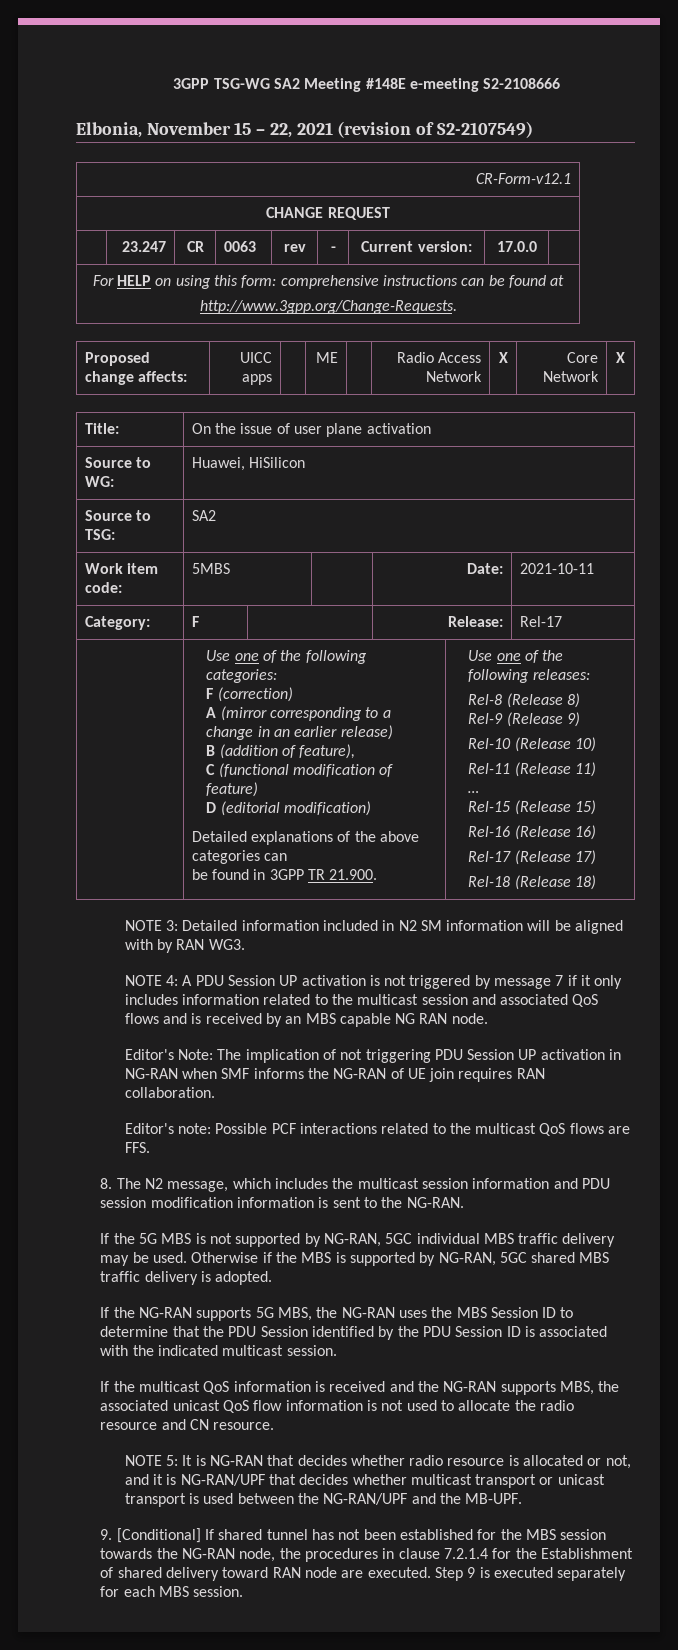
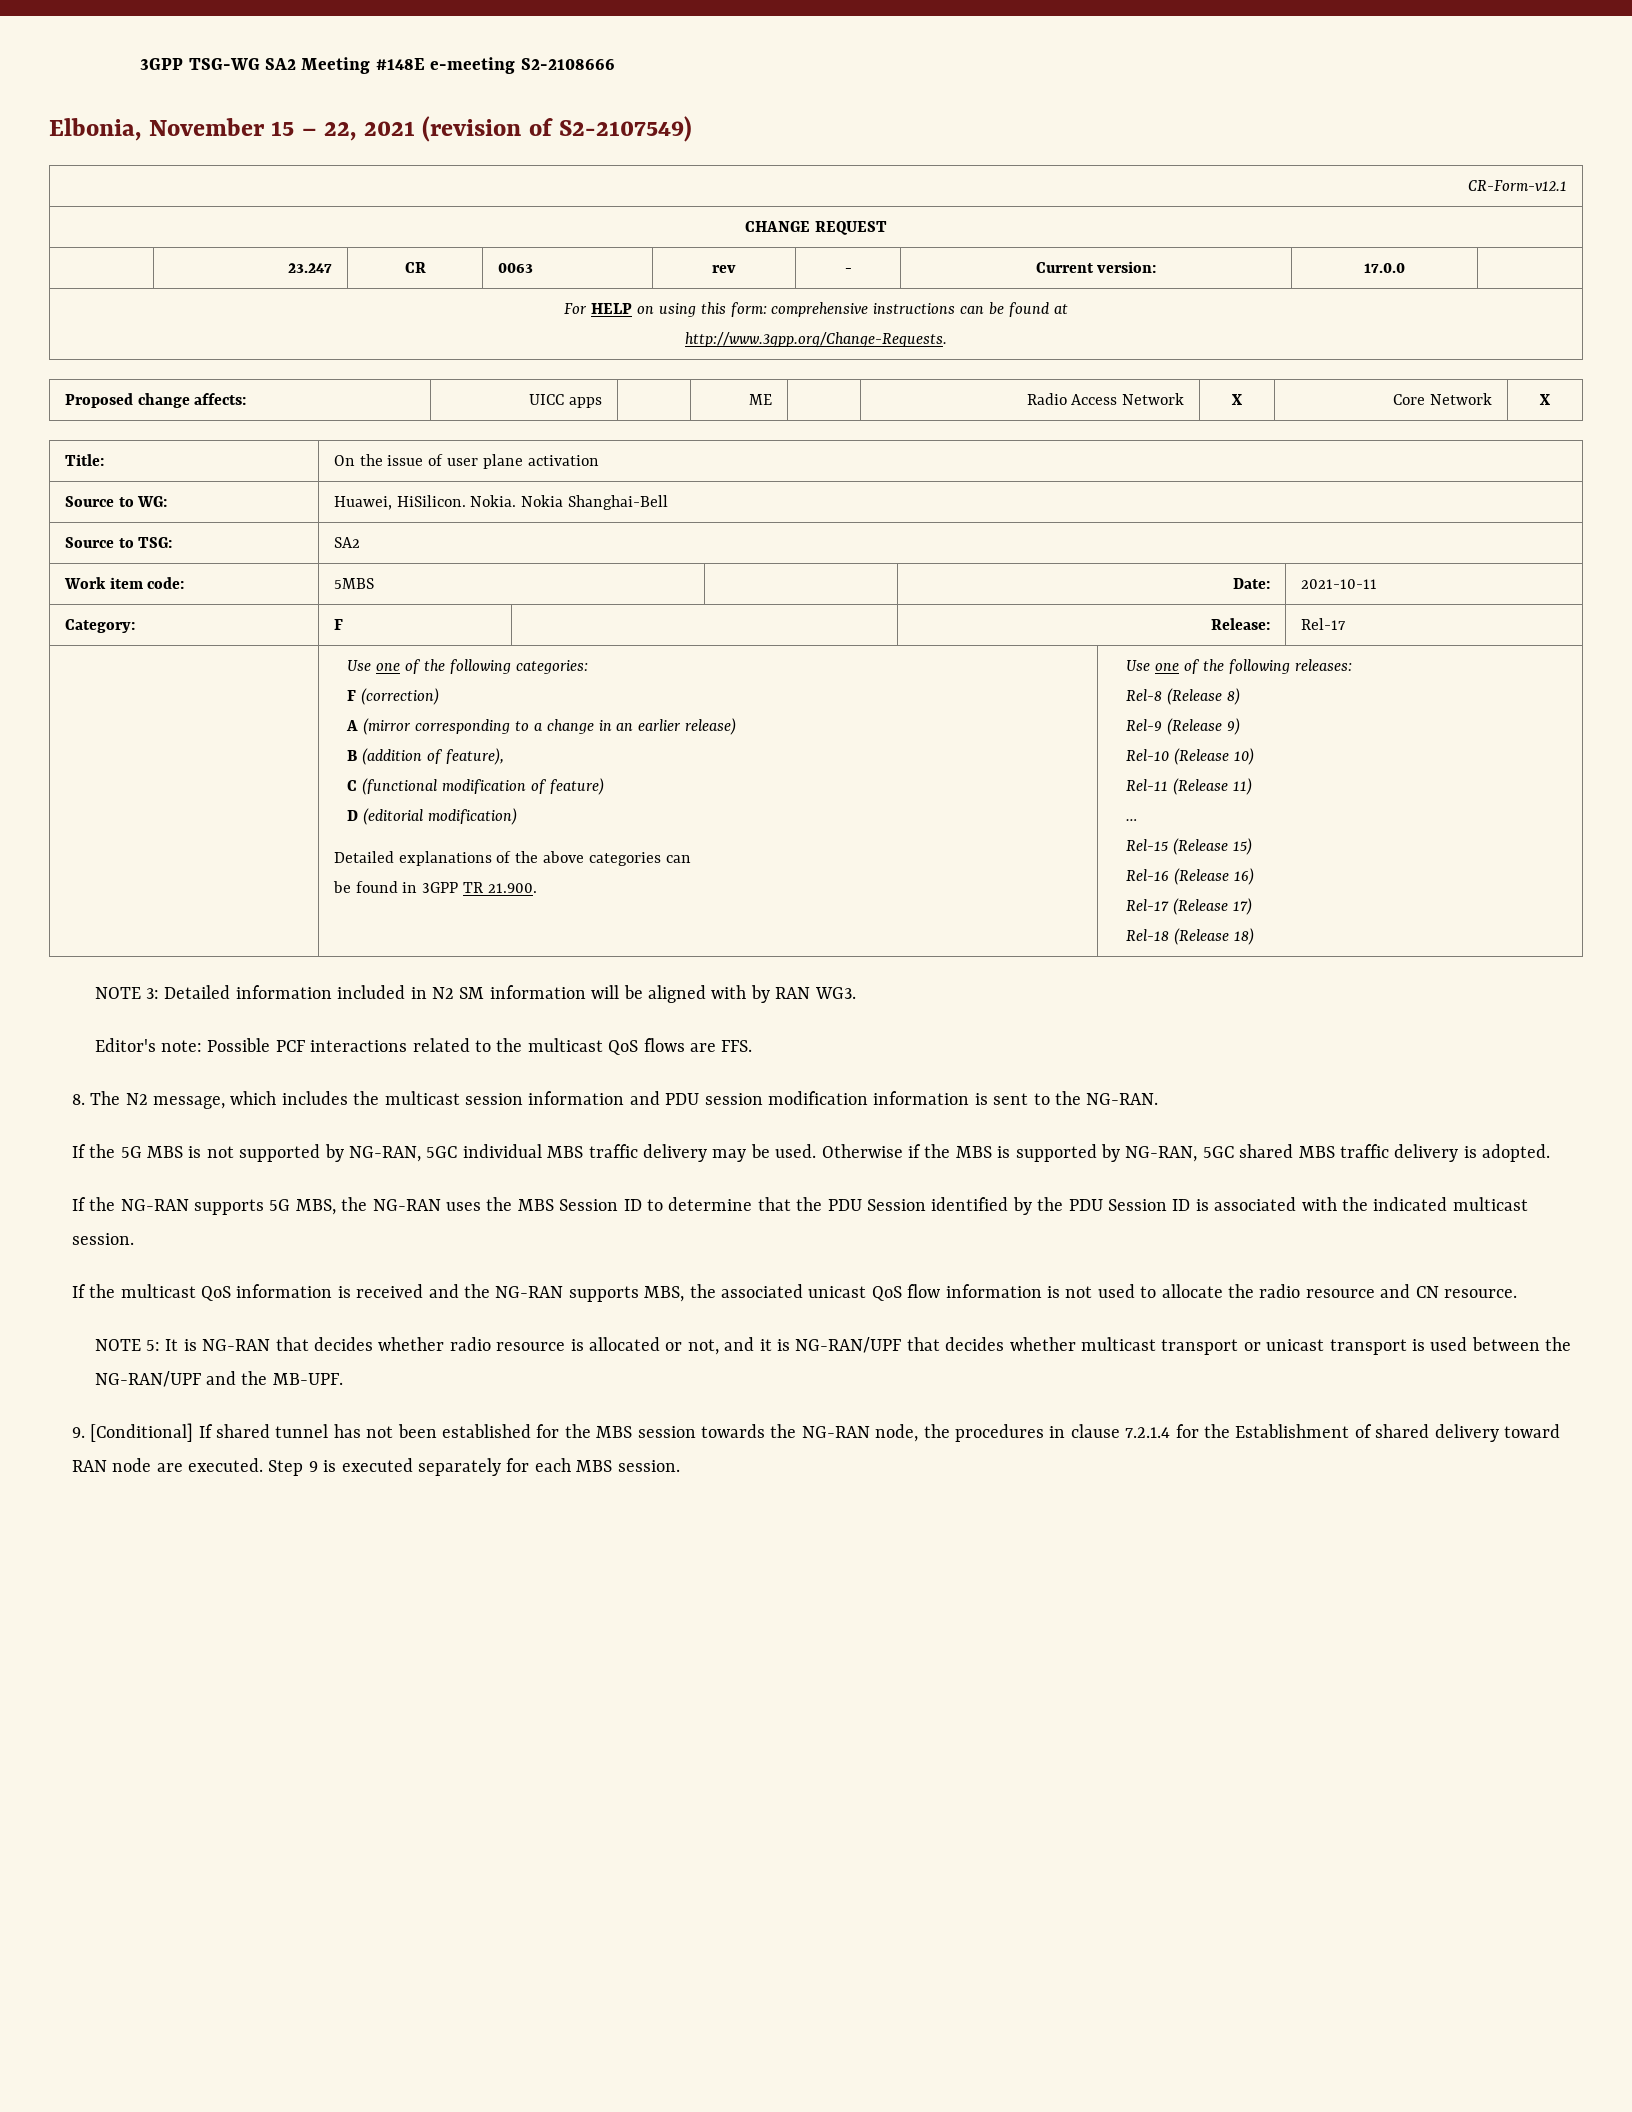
[249,457,306,468] HiSilicon -> [396,495,669,510] HiSilicon. Nokia. Nokia Shanghai-Bell
[124,975,623,989] [124,994,599,1007] [124,1013,488,1027] [124,1049,622,1063] [124,1068,545,1082] [124,1087,215,1098] // NOTE 4: A PDU Session UP activation is not triggered by message 7 if it only includes information related to the multicast session and associated QoS flows and is received by an MBS capable NG RAN node. // Editor's Note: The implication of not triggering PDU Session UP activation in NG-RAN when SMF informs the NG-RAN of UE join requires RAN collaboration. -> (856, 993) none

